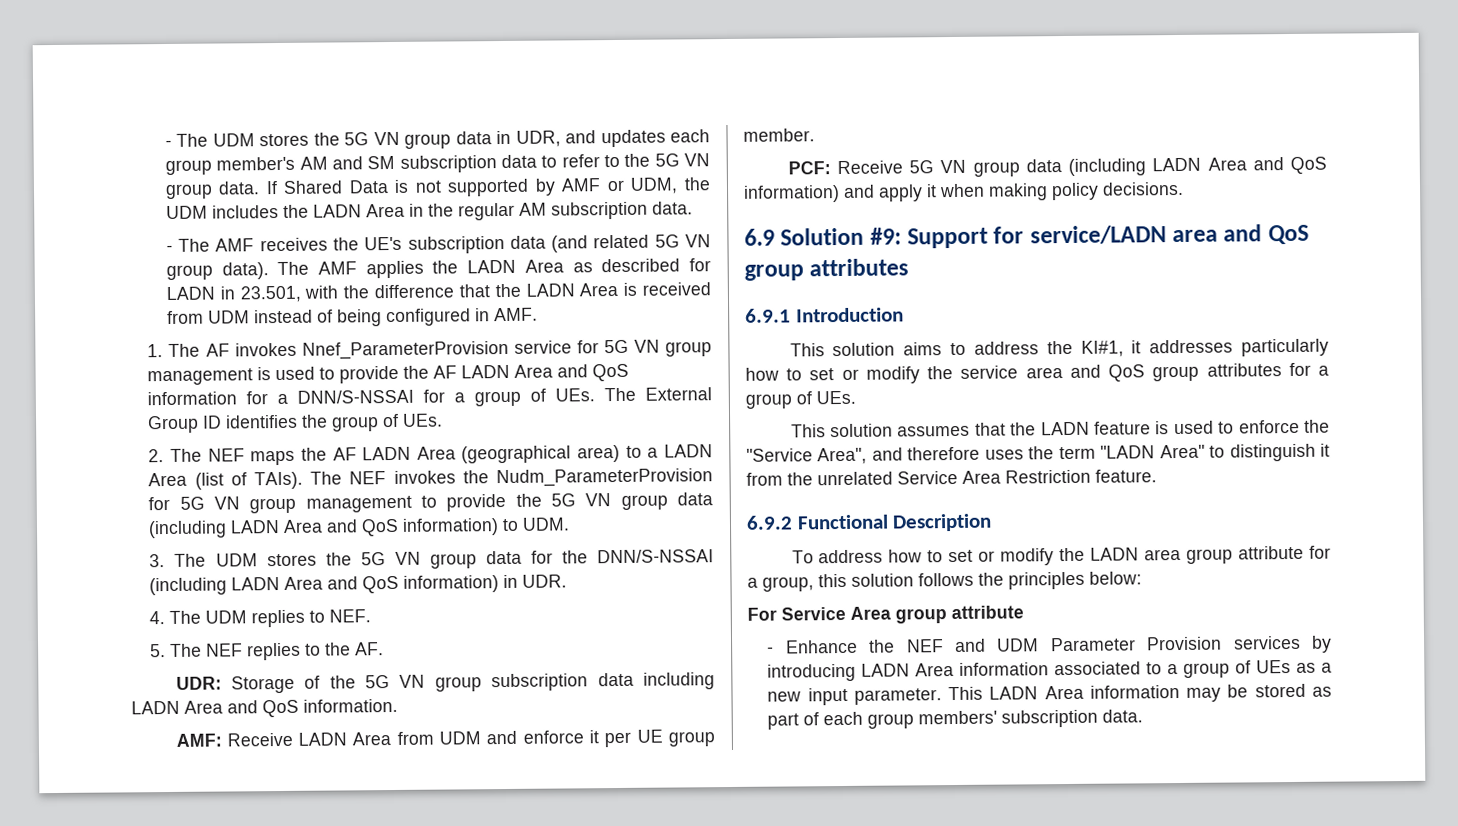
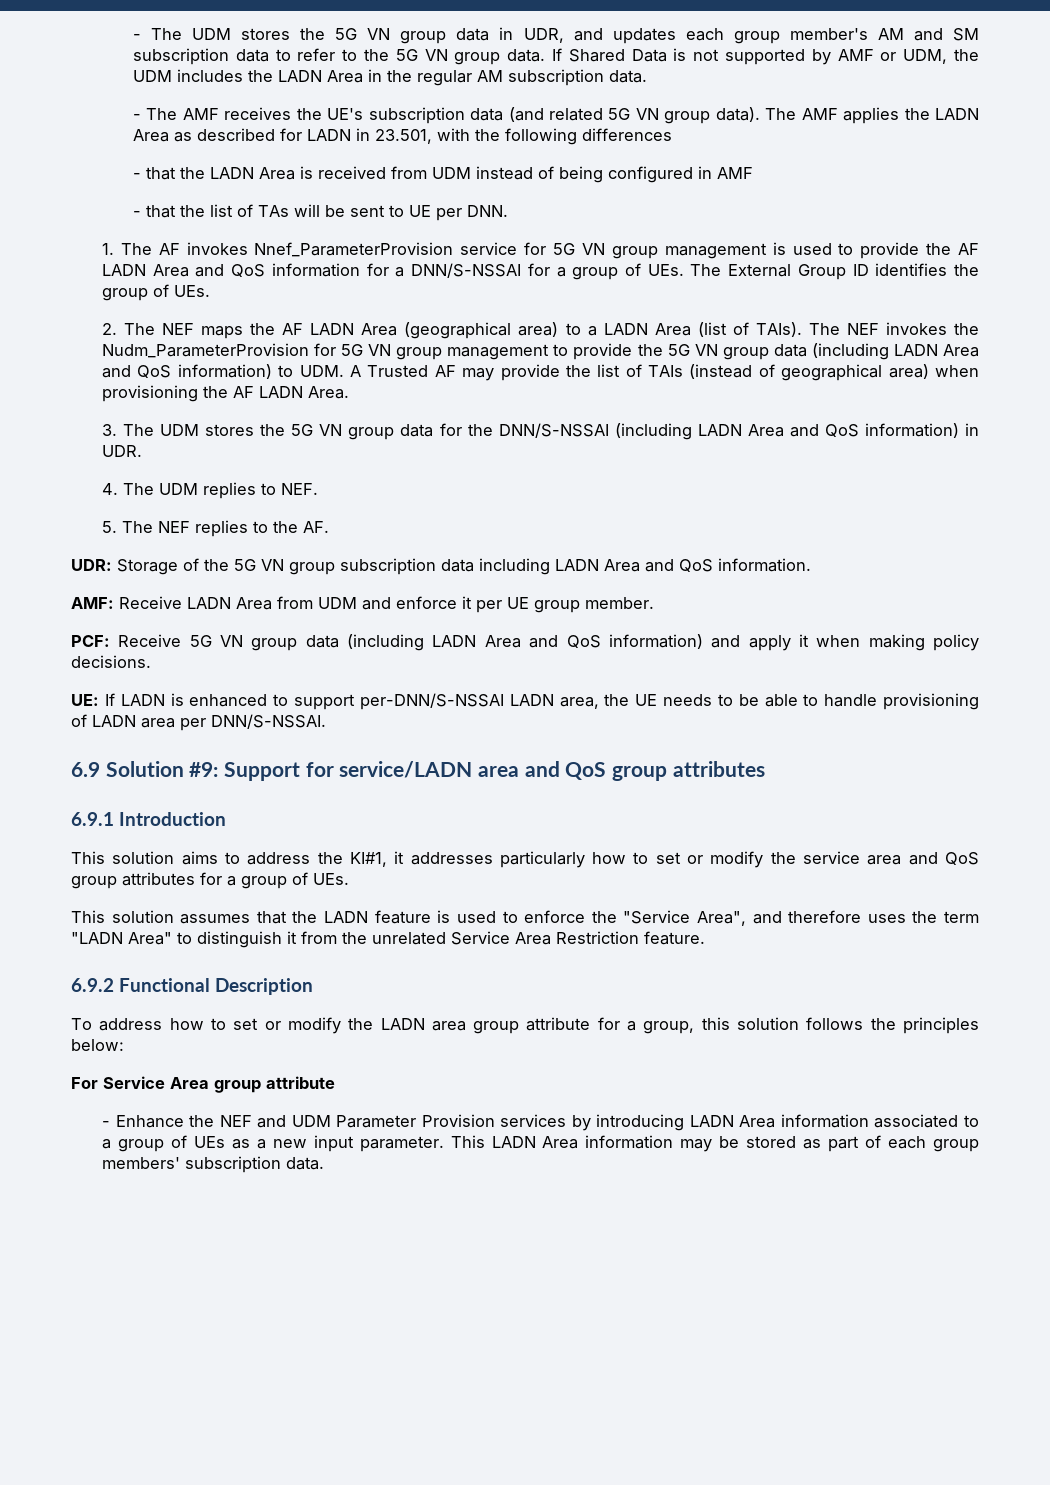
[374,284,455,299] difference -> [504,128,672,145] [132,173,141,179] following differences // -
[493,307,538,322] AMF. -> [716,167,753,179] [132,204,508,221] AMF // - that the list of TAs will be sent to UE per DNN.
(571, 524) none -> [349,364,980,381] [101,385,349,402] A Trusted AF may provide the list of TAIs (instead of geographical area) when provisioning the AF LADN Area.
(1184, 188) none -> [71,693,980,710] [71,714,326,731] // UE: If LADN is enhanced to support per-DNN/S-NSSAI LADN area, the UE needs to be able to handle provisioning of LADN area per DNN/S-NSSAI.

